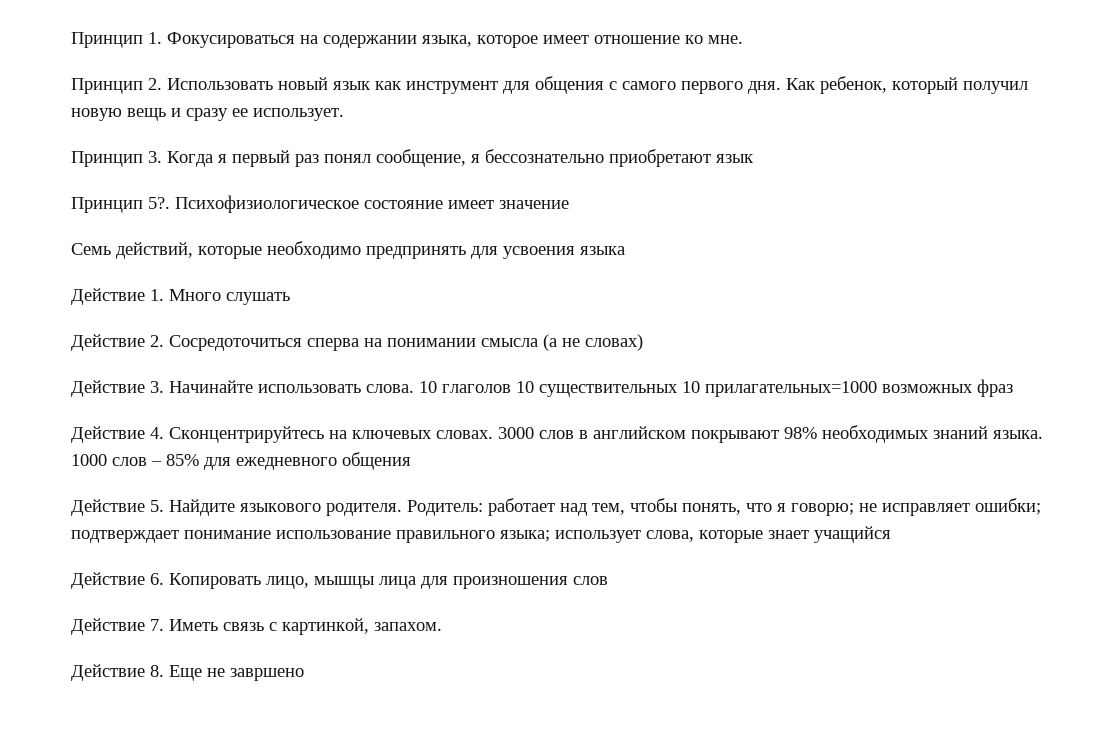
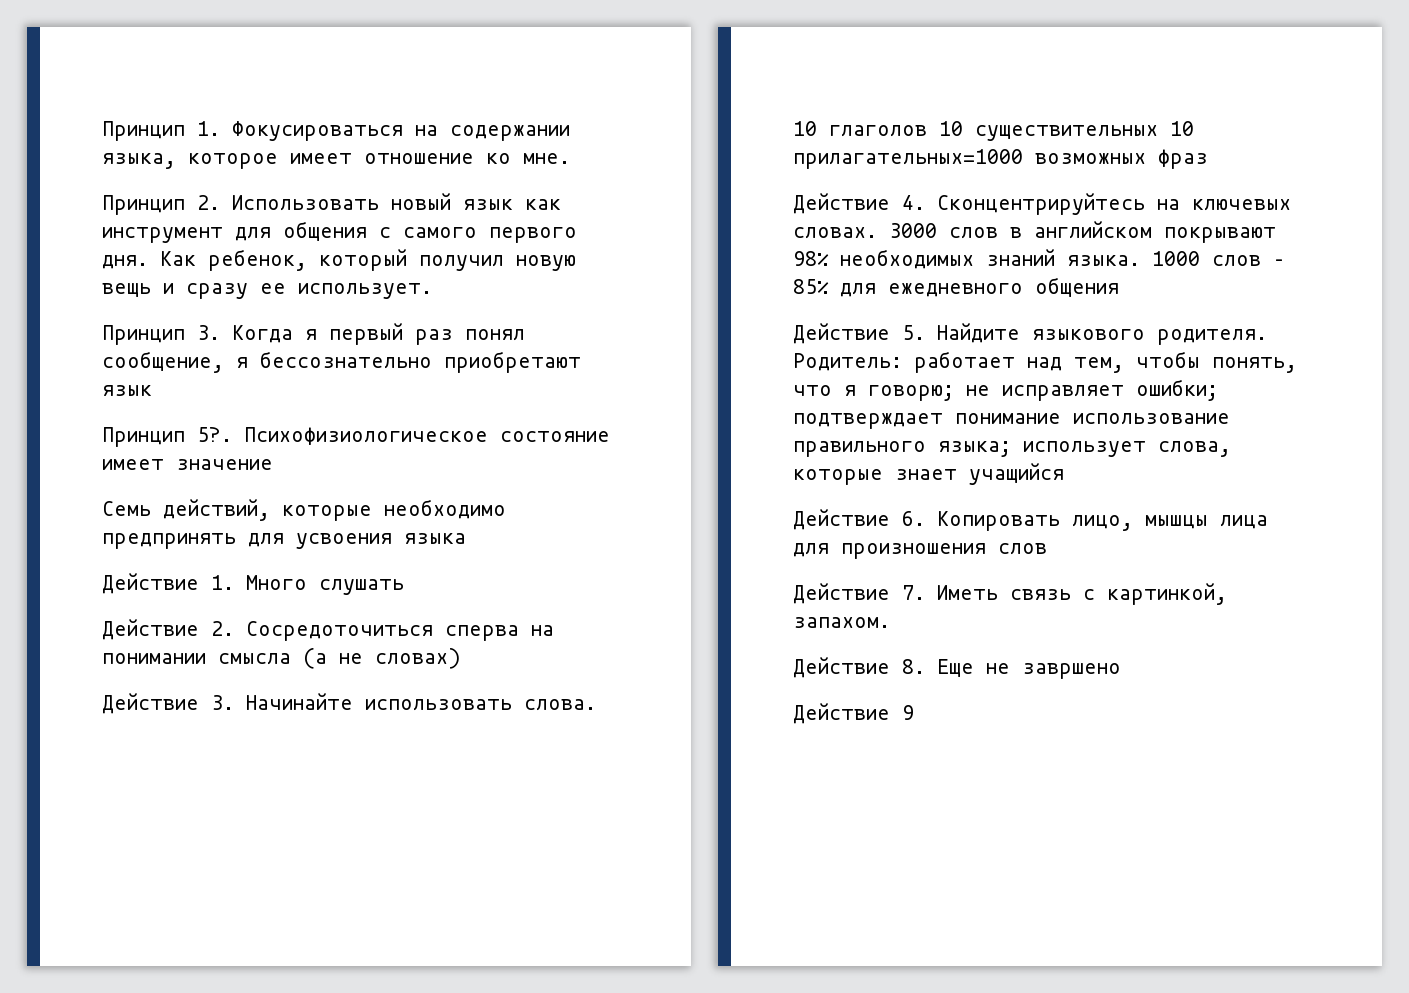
(304, 674) none -> [793,703,914,724] // Действие 9

